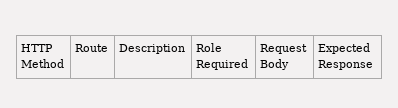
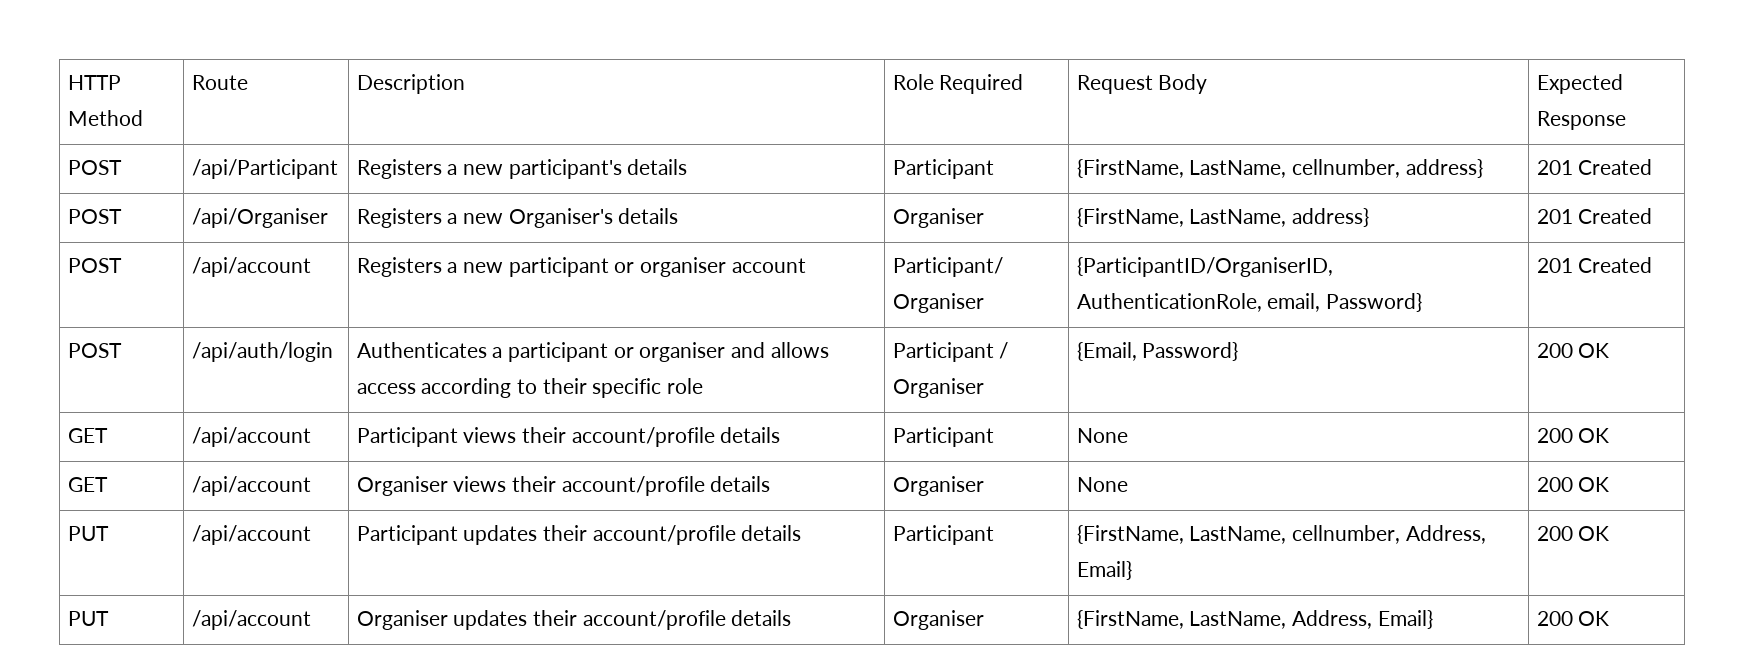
(373, 65) none -> [67,160,122,175] [191,159,338,179] [356,159,688,179] [892,159,994,179] [1076,159,1483,178] [1536,159,1653,175] [67,209,122,224] [191,208,328,228] [356,208,679,228] [892,208,984,228] [1076,208,1369,227] [1536,208,1653,224] [67,258,122,273] [191,257,311,277] [356,257,806,277] [892,257,1003,277] [892,293,984,313] [1076,257,1333,277] [1076,293,1422,312] [1536,257,1653,273] [67,343,122,358] [191,342,333,362] [356,342,829,362] [356,378,703,398] [892,342,1009,362] [892,378,984,398] [1076,342,1239,361] [1536,343,1610,358] [67,428,108,443] [191,427,311,447] [356,427,781,447] [892,427,994,447] [1076,428,1128,443] [1536,428,1610,443] [67,477,108,492] [191,476,311,496] [356,476,771,496] [892,476,984,496] [1076,477,1128,492] [1536,477,1610,492] [67,526,109,541] [191,525,311,545] [356,525,802,545] [892,525,994,545] [1076,525,1486,544] [1076,561,1132,580] [1536,526,1610,541] [67,611,109,626] [191,610,311,630] [356,610,792,630] [892,610,984,630] [1076,610,1433,629] [1536,611,1610,626] // POST | /api/Participant | Registers a new participant's details | Participant | {FirstName, LastName, cellnumber, address} | 201 Created // POST | /api/Organiser | Registers a new Organiser's details | Organiser | {FirstName, LastName, address} | 201 Created // POST | /api/account | Registers a new participant or organiser account | Participant/ Organiser | {ParticipantID/OrganiserID, AuthenticationRole, email, Password} | 201 Created // POST | /api/auth/login | Authenticates a participant or organiser and allows access according to their specific role | Participant / Organiser | {Email, Password} | 200 OK // GET | /api/account | Participant views their account/profile details | Participant | None | 200 OK // GET | /api/account | Organiser views their account/profile details | Organiser | None | 200 OK // PUT | /api/account | Participant updates their account/profile details | Participant | {FirstName, LastName, cellnumber, Address, Email} | 200 OK // PUT | /api/account | Organiser updates their account/profile details | Organiser | {FirstName, LastName, Address, Email} | 200 OK

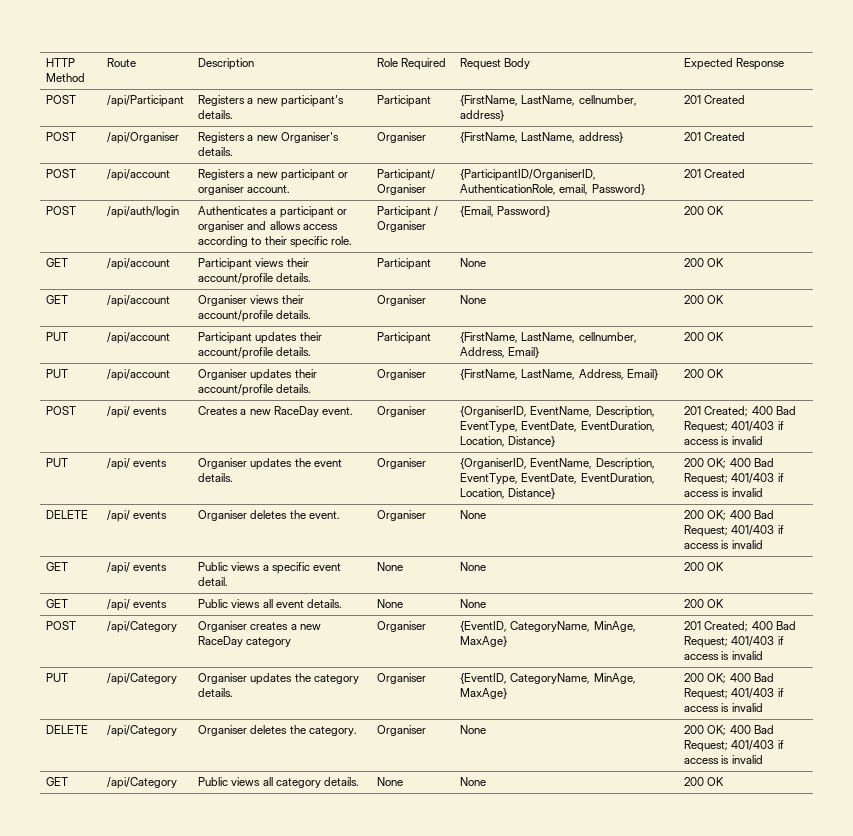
[627,159,688,175] details -> [198,110,234,119] details.
[618,208,679,224] details -> [198,147,234,156] details.
[731,258,806,273] account -> [247,185,291,193] account.
[666,378,703,394] role -> [330,236,352,245] role.
[720,427,781,443] details -> [276,273,312,282] details.
[710,476,771,492] details -> [276,310,312,319] details.
[741,525,802,541] details -> [276,347,312,356] details.
[731,610,792,626] details -> [276,384,312,393] details.
(1610, 618) none -> [46,406,77,415] [107,406,168,418] [198,406,353,417] [377,406,427,417] [460,406,655,418] [460,421,655,433] [460,436,556,447] [684,406,796,417] [684,421,784,433] [684,436,763,445] [46,458,69,467] [107,458,168,470] [198,458,342,470] [198,473,234,482] [377,458,427,469] [460,458,655,470] [460,473,655,485] [460,488,556,499] [684,458,774,469] [684,473,784,485] [684,488,763,497] [46,510,89,519] [107,510,168,522] [198,510,340,521] [377,510,427,521] [460,510,487,519] [684,510,774,521] [684,525,784,537] [684,540,763,549] [46,562,69,571] [107,562,168,574] [198,562,341,574] [198,577,229,586] [377,562,404,571] [460,562,487,571] [684,562,725,571] [46,599,69,608] [107,599,168,611] [198,599,342,608] [377,599,404,608] [460,599,487,608] [684,599,725,608] [46,621,77,630] [107,621,178,633] [198,621,321,632] [198,636,292,647] [377,621,427,632] [460,621,636,632] [460,636,508,647] [684,621,796,632] [684,636,784,648] [684,651,763,660] [46,673,69,682] [107,673,178,685] [198,673,359,685] [198,688,234,697] [377,673,427,684] [460,673,636,684] [460,688,508,699] [684,673,774,684] [684,688,784,700] [684,703,763,712] [46,725,89,734] [107,725,178,737] [198,725,357,736] [377,725,427,736] [460,725,487,734] [684,725,774,736] [684,740,784,752] [684,755,763,764] [46,777,69,786] [107,777,178,789] [198,777,359,788] [377,777,404,786] [460,777,487,786] [684,777,725,786] // POST | /api/ events | Creates a new RaceDay event. | Organiser | {OrganiserID, EventName, Description, EventType, EventDate, EventDuration, Location, Distance} | 201 Created; 400 Bad Request; 401/403 if access is invalid // PUT | /api/ events | Organiser updates the event details. | Organiser | {OrganiserID, EventName, Description, EventType, EventDate, EventDuration, Location, Distance} | 200 OK; 400 Bad Request; 401/403 if access is invalid // DELETE | /api/ events | Organiser deletes the event. | Organiser | None | 200 OK; 400 Bad Request; 401/403 if access is invalid // GET | /api/ events | Public views a specific event detail. | None | None | 200 OK // GET | /api/ events | Public views all event details. | None | None | 200 OK // POST | /api/Category | Organiser creates a new RaceDay category | Organiser | {EventID, CategoryName, MinAge, MaxAge} | 201 Created; 400 Bad Request; 401/403 if access is invalid // PUT | /api/Category | Organiser updates the category details. | Organiser | {EventID, CategoryName, MinAge, MaxAge} | 200 OK; 400 Bad Request; 401/403 if access is invalid // DELETE | /api/Category | Organiser deletes the category. | Organiser | None | 200 OK; 400 Bad Request; 401/403 if access is invalid // GET | /api/Category | Public views all category details. | None | None | 200 OK

